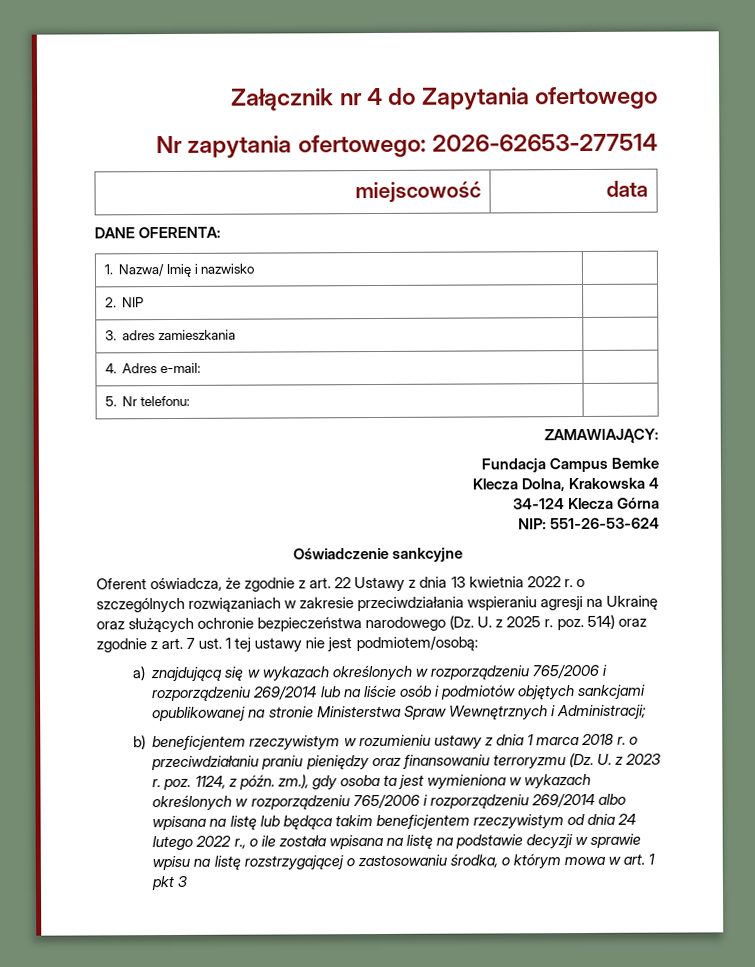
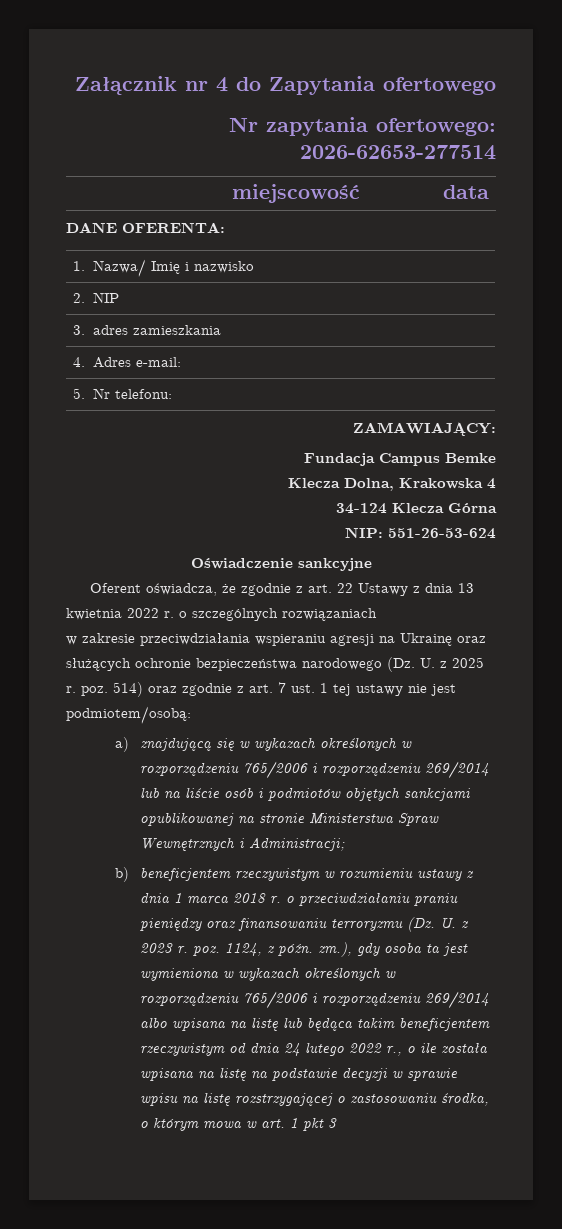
(282, 604) none -> (377, 614) //

